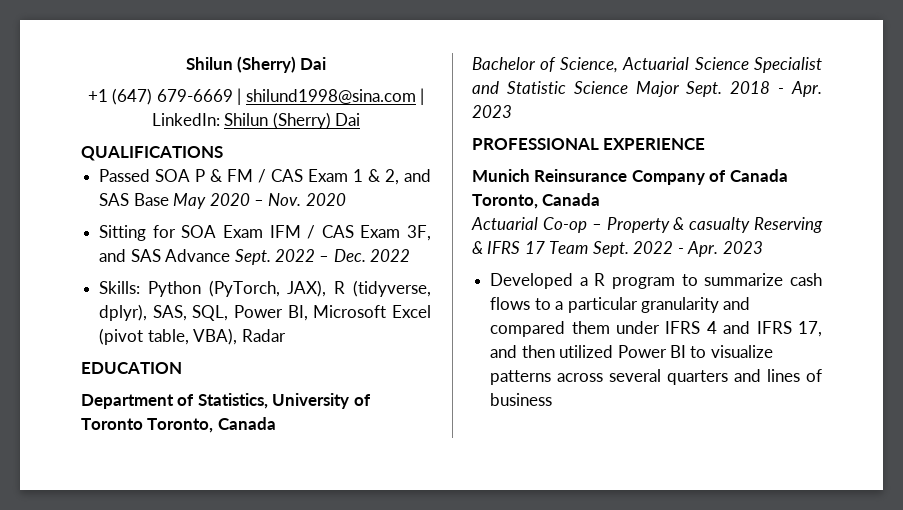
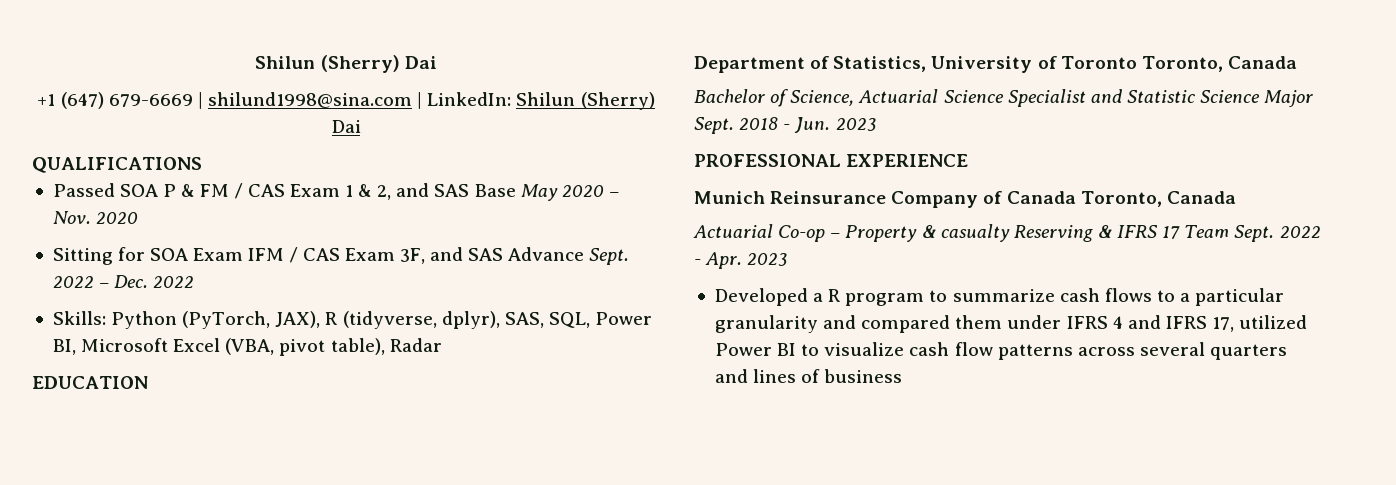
[99,328,238,345] (pivot table, VBA), -> [225,338,385,356] (VBA, pivot table),
[791,81,822,97] Apr. -> [794,117,831,133] Jun.
[490,345,555,358] and then -> (1235, 324) none
(773, 351) none -> [909,342,993,356] cash flow

